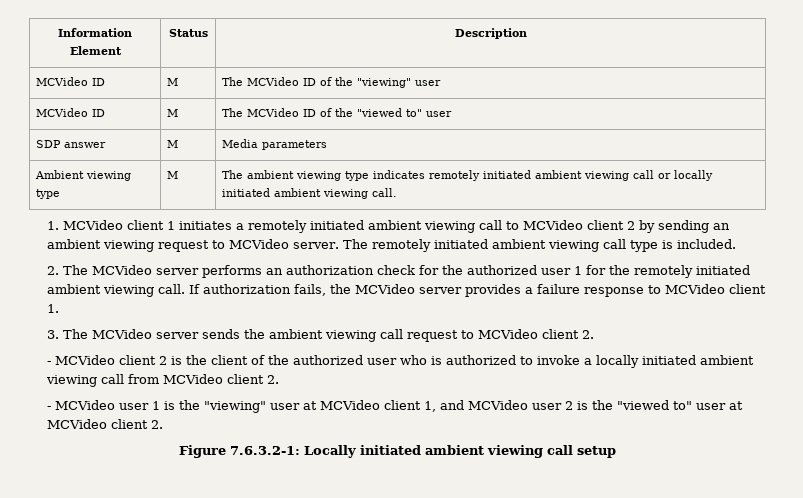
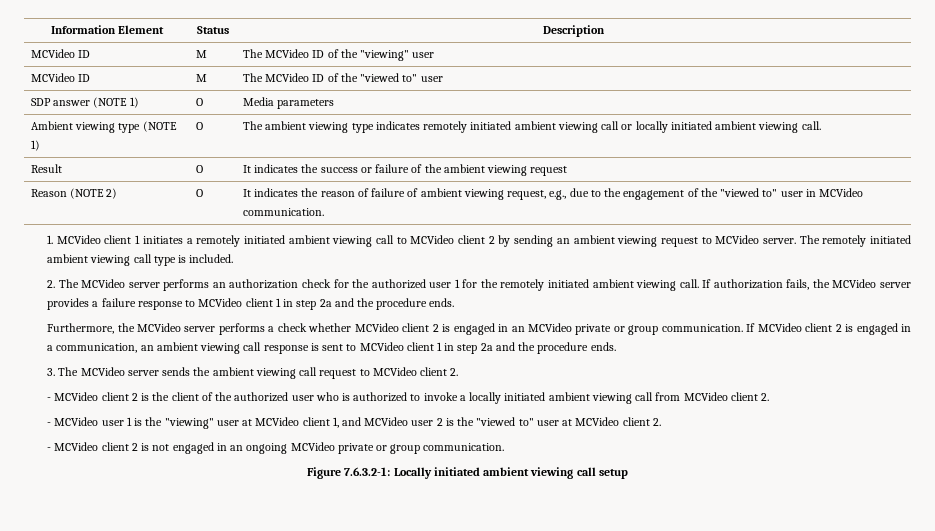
[167,140,179,148] | M -> [93,97,139,108] [195,98,203,106] (NOTE 1) | O
[167,171,179,179] | M -> [142,121,177,132] [30,140,40,151] [195,122,203,130] (NOTE 1) | O
(398, 192) none -> [30,164,62,173] [195,165,203,173] [242,164,568,176] [30,188,118,199] [195,189,203,197] [242,188,864,200] [242,208,324,216] // Result | O | It indicates the success or failure of the ambient viewing request // Reason (NOTE 2) | O | It indicates the reason of failure of ambient viewing request, e.g., due to the engagement of the "viewed to" user in MCVideo communication.
[47,304,60,313] 1. -> [275,298,455,310] [47,323,911,335] [47,342,616,354] 1 in step 2a and the procedure ends. // Furthermore, the MCVideo server performs a check whether MCVideo client 2 is engaged in an MCVideo private or group communication. If MCVideo client 2 is engaged in a communication, an ambient viewing call response is sent to MCVideo client 1 in step 2a and the procedure ends.
(164, 424) none -> [47,442,505,454] // - MCVideo client 2 is not engaged in an ongoing MCVideo private or group communication.

